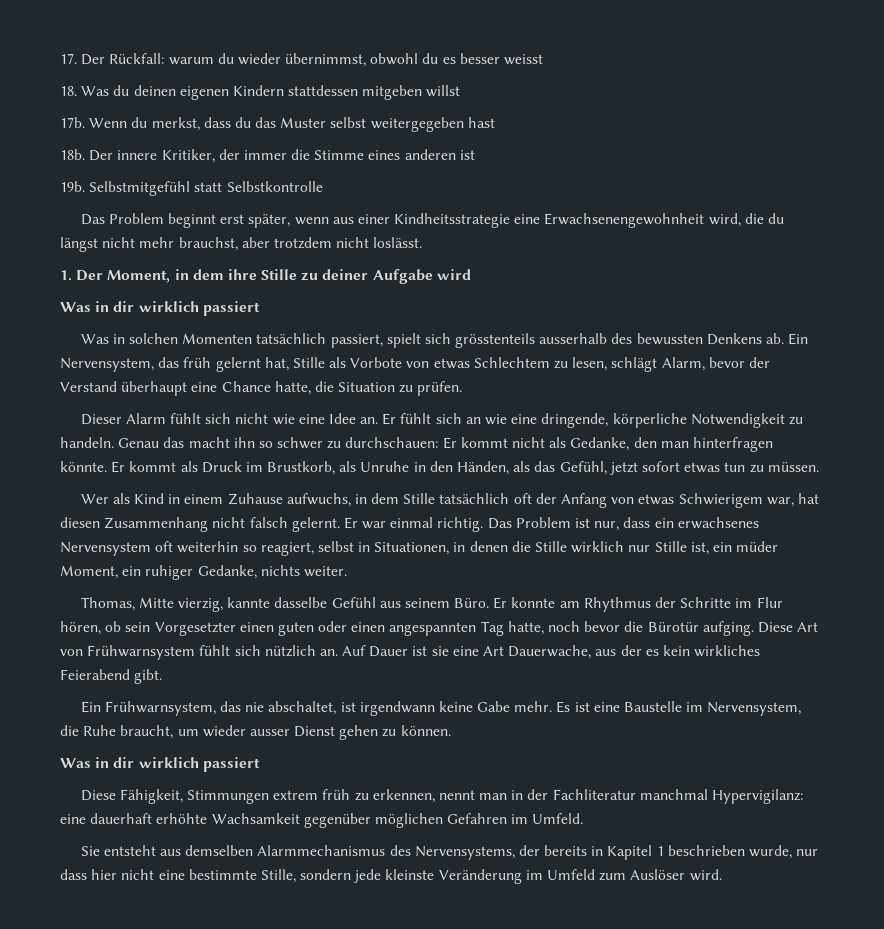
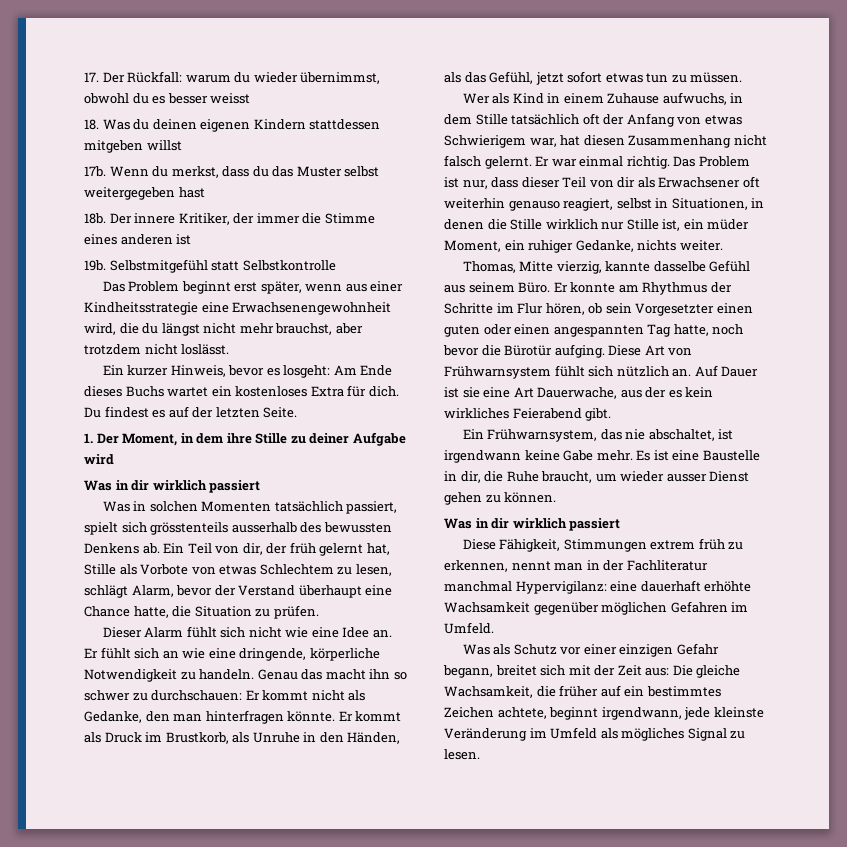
(423, 242) none -> [102,365,393,378] [84,385,399,397] [84,406,298,418] // Ein kurzer Hinweis, bevor es losgeht: Am Ende dieses Buchs wartet ein kostenloses Extra für dich. Du findest es auf der letzten Seite.
[60,357,180,372] Nervensystem, das -> [187,543,288,555] Teil von dir, der
[654,517,759,529] [60,542,151,556] ein erwachsenes Nervensystem -> [521,177,741,188] dieser Teil von dir als Erwachsener
[242,545,257,552] so -> [508,201,560,211] genauso
[686,702,802,716] im Nervensystem, -> [444,471,481,483] in dir,
[80,845,819,860] [60,869,352,883] Sie entsteht aus demselben Alarmmechanismus des Nervensystems, der bereits in Kapitel 1 beschrieben wurde, nur dass hier nicht eine bestimmte Stille, sondern -> [462,643,719,657] [443,665,741,678] [444,685,721,698] [444,707,682,720] Was als Schutz vor einer einzigen Gefahr begann, breitet sich mit der Zeit aus: Die gleiche Wachsamkeit, die früher auf ein bestimmtes Zeichen achtete, beginnt irgendwann,
[599,869,722,881] zum Auslöser wird. -> [600,728,746,741] [444,749,480,760] als mögliches Signal zu lesen.

